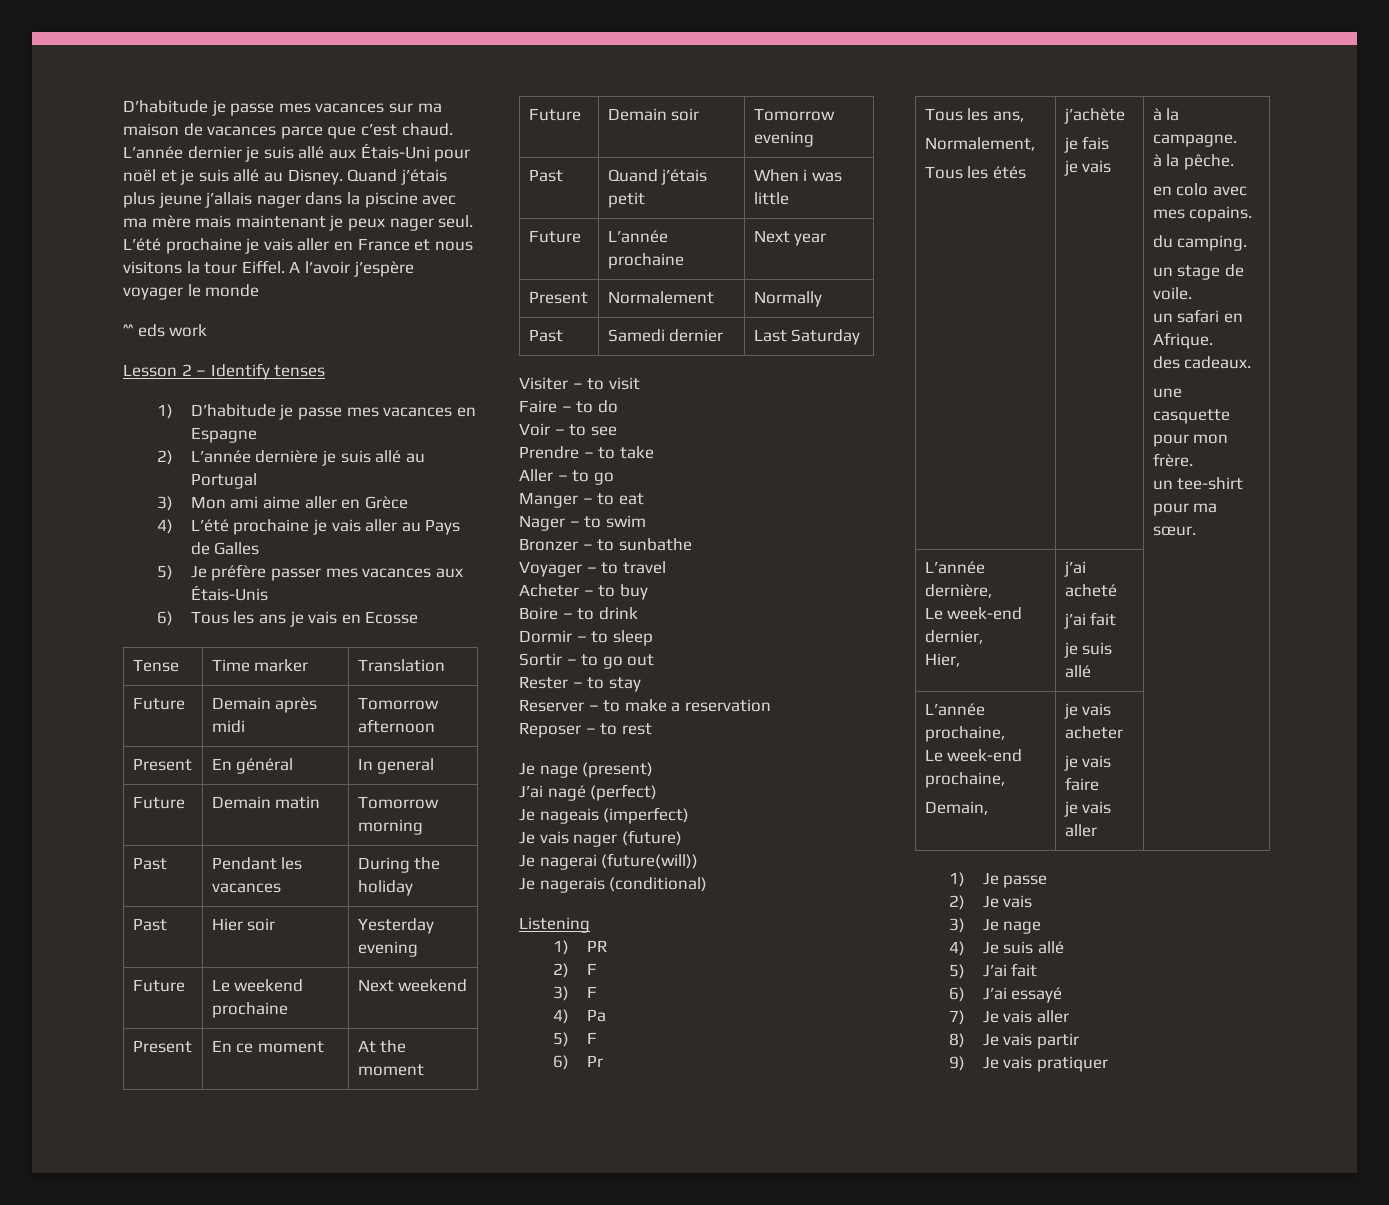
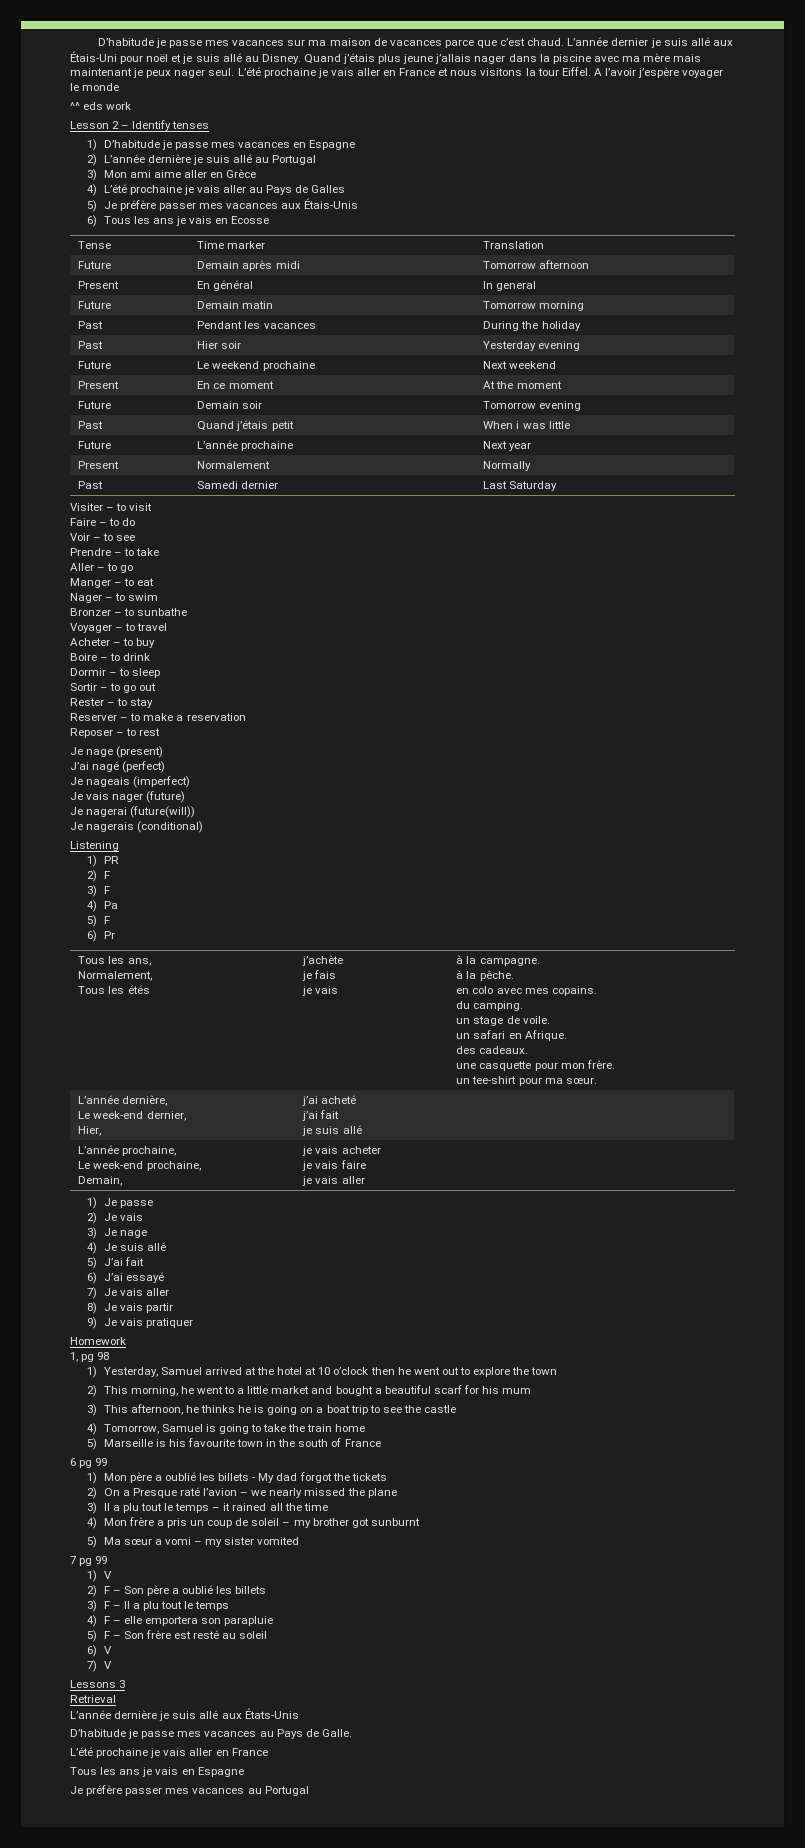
(1109, 1064) none -> [70,1337,126,1345] [70,1352,110,1362] [86,1366,558,1378] [86,1385,532,1397] [86,1404,457,1416] [86,1423,366,1435] [86,1438,381,1450] [70,1458,108,1468] [86,1472,387,1484] [86,1487,397,1499] [86,1502,328,1514] [86,1517,420,1529] [86,1536,300,1548] [70,1556,108,1566] [86,1570,112,1582] [86,1585,267,1597] [86,1600,230,1612] [86,1615,274,1627] [86,1630,268,1642] [86,1645,112,1657] [86,1660,112,1672] [70,1680,126,1688] [70,1695,116,1703] [70,1708,299,1721] [70,1729,352,1739] [70,1747,268,1758] [70,1767,244,1777] [70,1785,309,1796] // Homework // 1, pg 98 // 1) Yesterday, Samuel arrived at the hotel at 10 o’clock then he went out to explore the town // 2) This morning, he went to a little market and bought a beautiful scarf for his mum // 3) This afternoon, he thinks he is going on a boat trip to see the castle // 4) Tomorrow, Samuel is going to take the train home // 5) Marseille is his favourite town in the south of France // 6 pg 99 // 1) Mon père a oublié les billets - My dad forgot the tickets // 2) On a Presque raté l’avion – we nearly missed the plane // 3) Il a plu tout le temps – it rained all the time // 4) Mon frère a pris un coup de soleil – my brother got sunburnt // 5) Ma sœur a vomi – my sister vomited // 7 pg 99 // 1) V // 2) F – Son père a oublié les billets // 3) F – Il a plu tout le temps // 4) F – elle emportera son parapluie // 5) F – Son frère est resté au soleil // 6) V // 7) V // Lessons 3 // Retrieval // L’année dernière je suis allé aux États-Unis // D’habitude je passe mes vacances au Pays de Galle. // L’été prochaine je vais aller en France // Tous les ans je vais en Espagne // Je préfère passer mes vacances au Portugal

